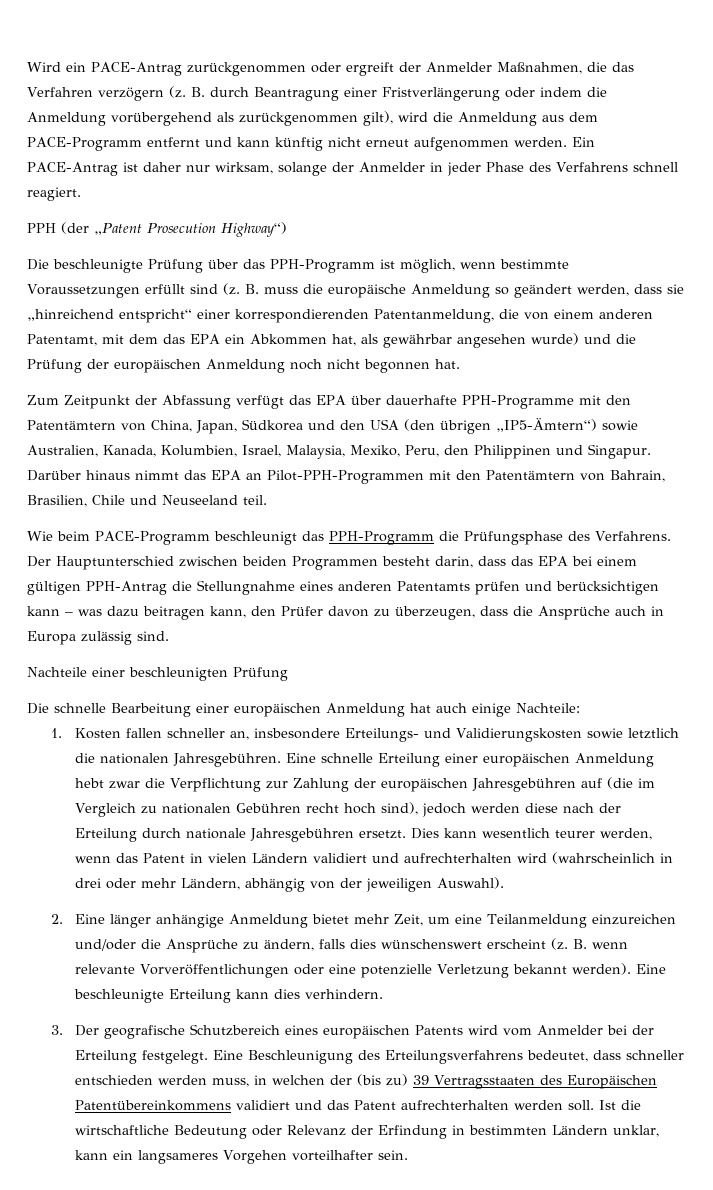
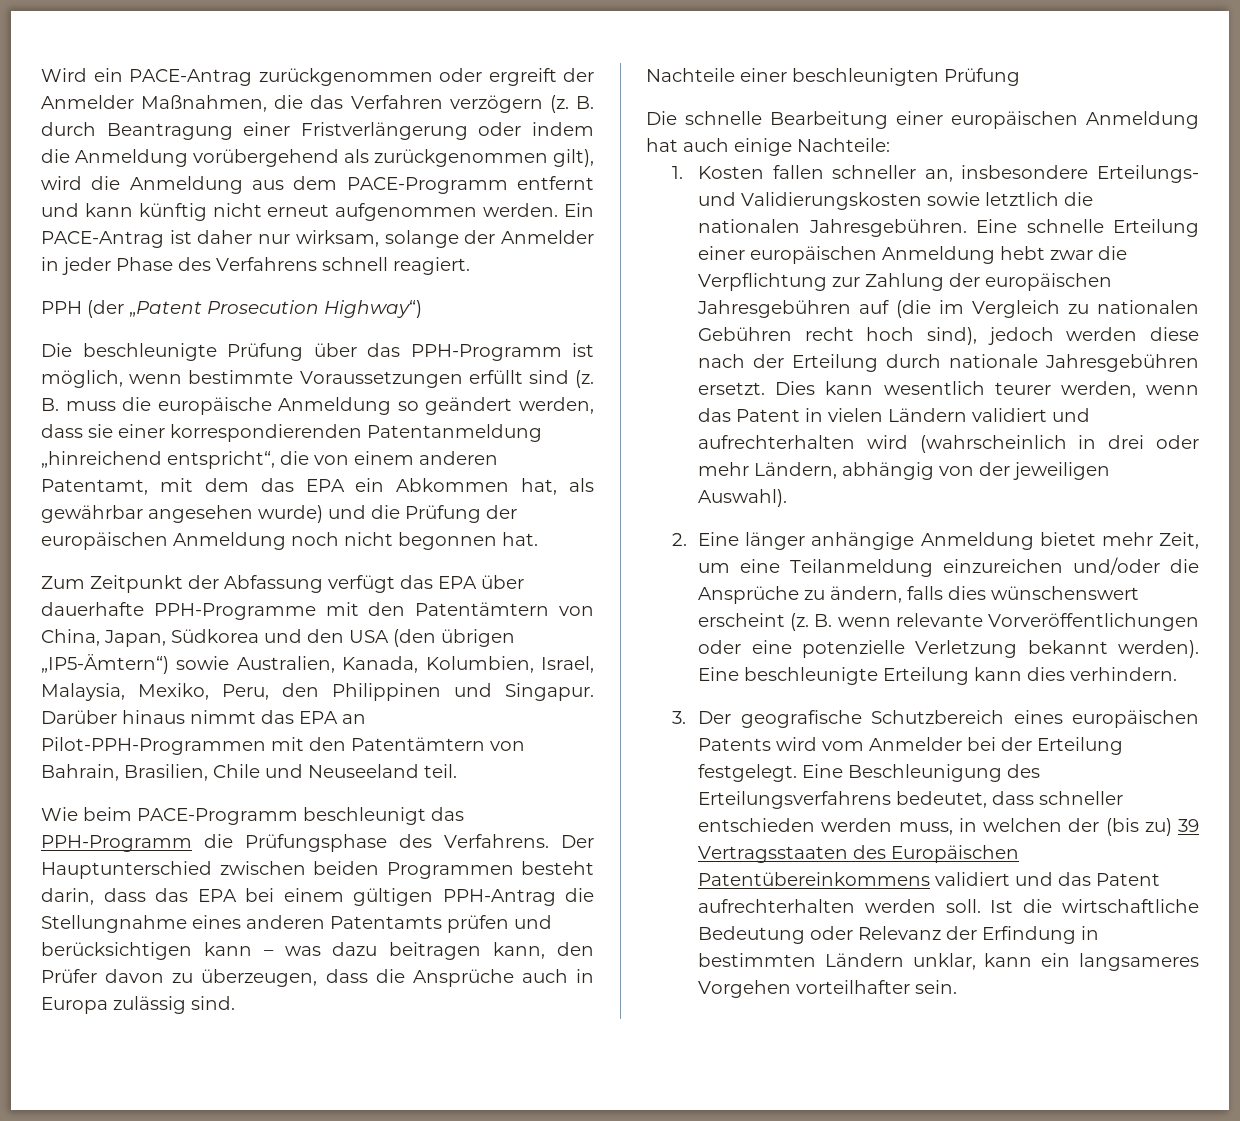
[27,309,494,323] „hinreichend entspricht“ einer korrespondierenden Patentanmeldung, -> [118,424,542,442] [41,451,275,469] einer korrespondierenden Patentanmeldung „hinreichend entspricht“,

